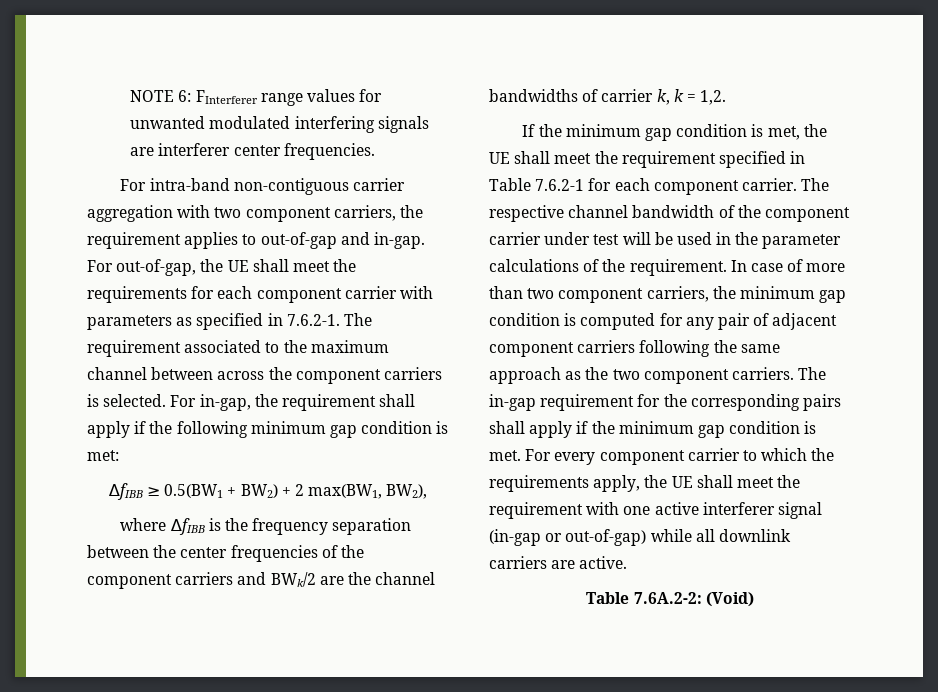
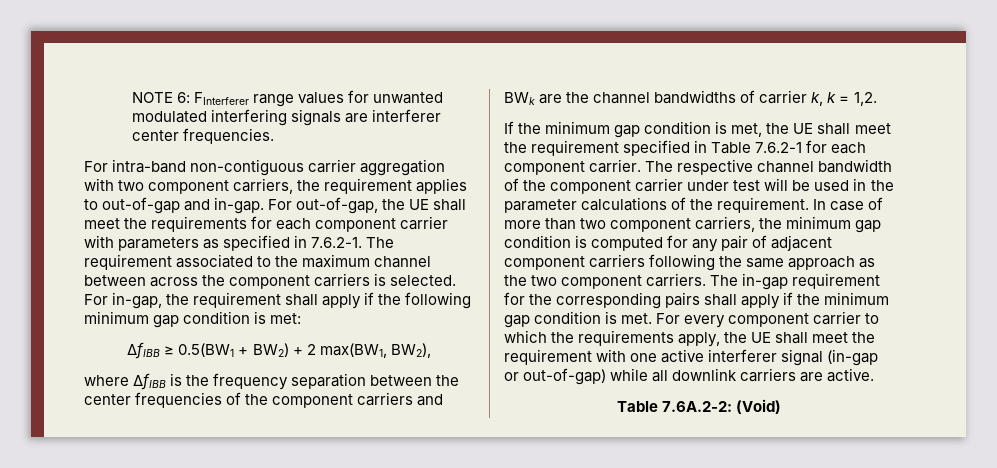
[270,572,316,587] BWk/2 -> [504,92,535,105] BWk

